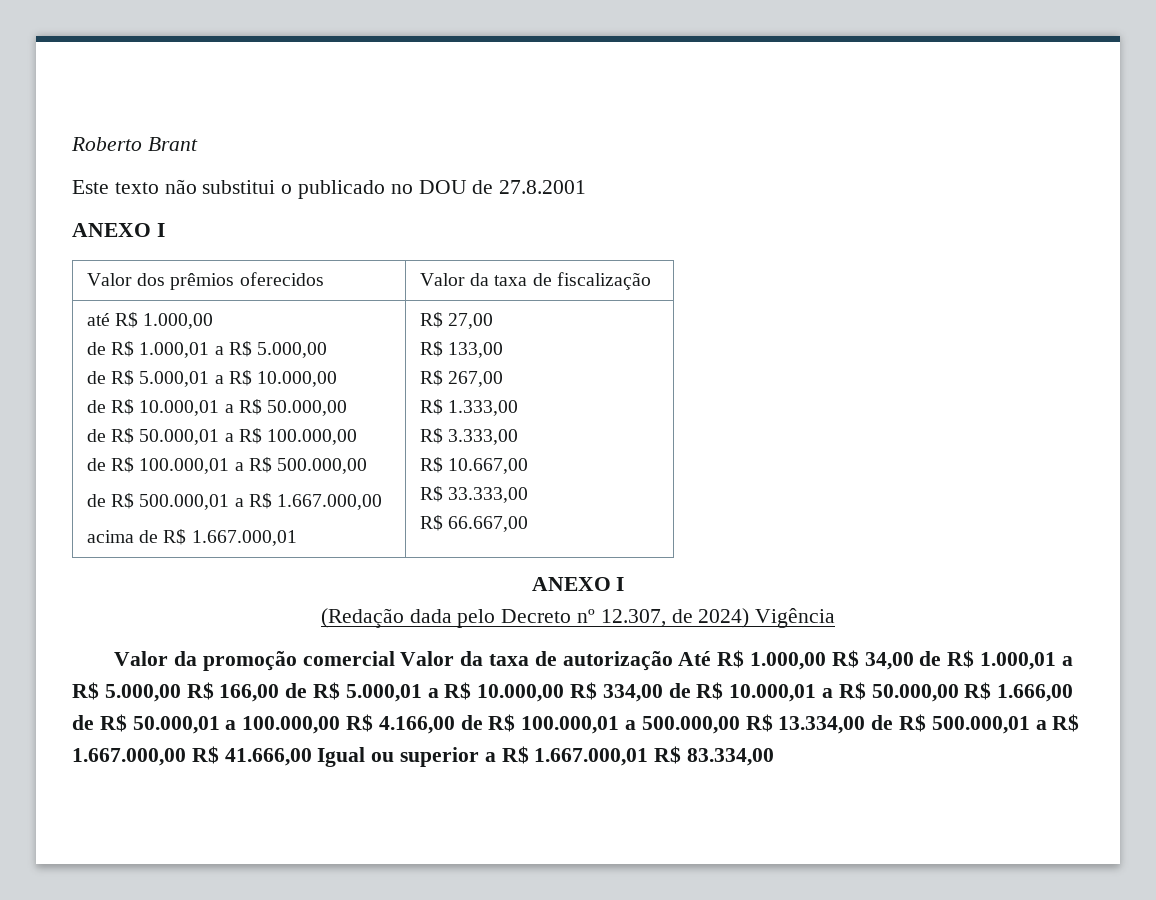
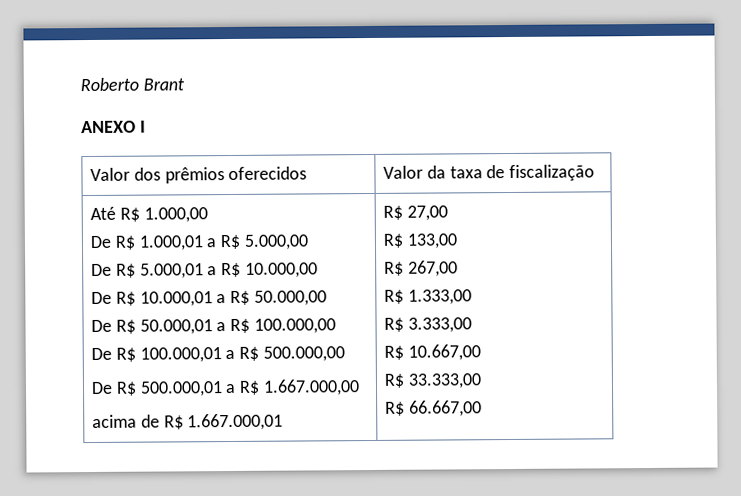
[72,179,587,199] // Este texto não substitui o publicado no DOU de 27.8.2001 -> (185, 84) none
[86,313,110,326] até -> [90,206,117,221] Até
[86,342,106,355] de -> [90,235,112,249] De
[86,371,106,384] de -> [91,263,113,276] De
[86,400,106,413] de -> [91,291,113,304] De
[86,429,106,442] de -> [91,319,113,332] De
[86,458,106,471] de -> [91,347,113,360] De
[86,494,106,507] de -> [91,381,114,394] De
[531,577,625,591] [320,608,836,628] [114,650,1073,671] [72,682,1074,702] [72,714,1080,734] [72,746,775,767] // ANEXO I // (Redação dada pelo Decreto nº 12.307, de 2024) Vigência // Valor da promoção comercial Valor da taxa de autorização Até R$ 1.000,00 R$ 34,00 de R$ 1.000,01 a R$ 5.000,00 R$ 166,00 de R$ 5.000,01 a R$ 10.000,00 R$ 334,00 de R$ 10.000,01 a R$ 50.000,00 R$ 1.666,00 de R$ 50.000,01 a 100.000,00 R$ 4.166,00 de R$ 100.000,01 a 500.000,00 R$ 13.334,00 de R$ 500.000,01 a R$ 1.667.000,00 R$ 41.666,00 Igual ou superior a R$ 1.667.000,01 R$ 83.334,00 -> (482, 408) none

